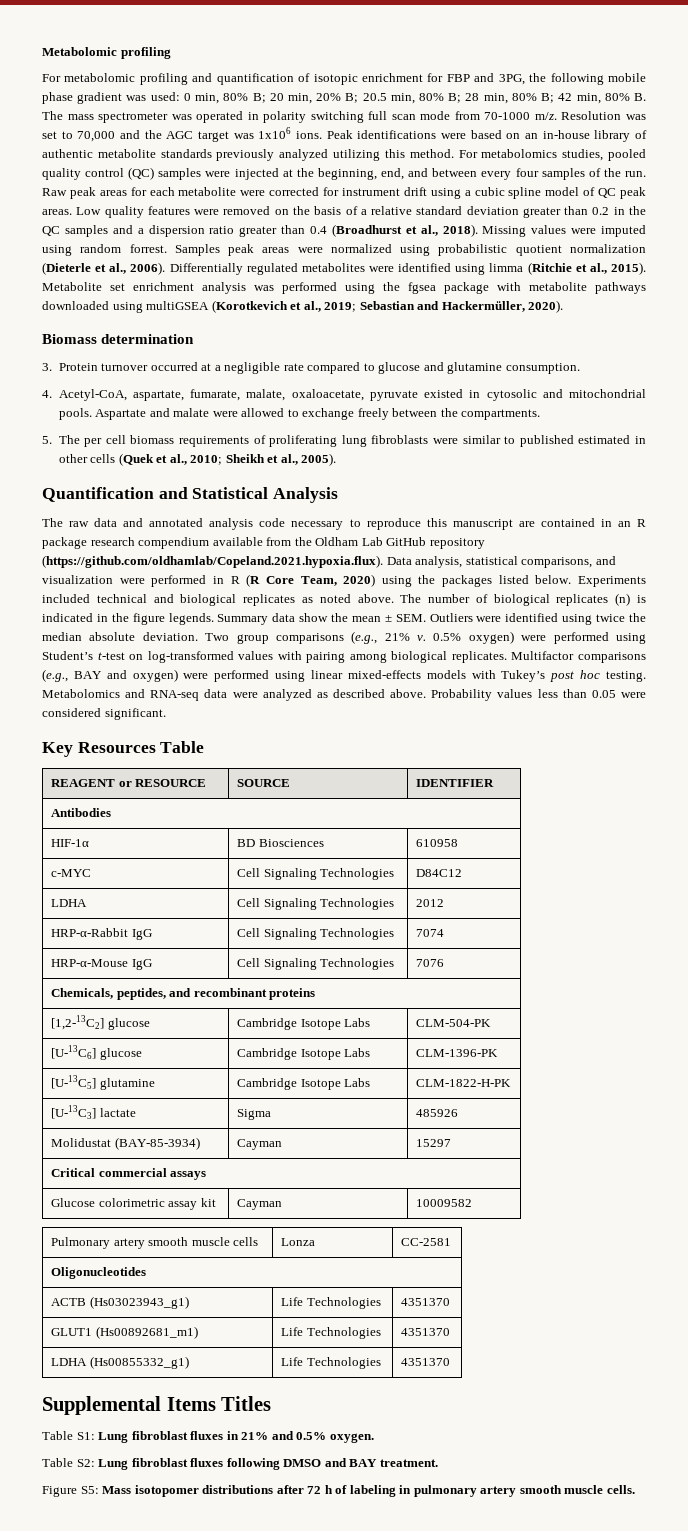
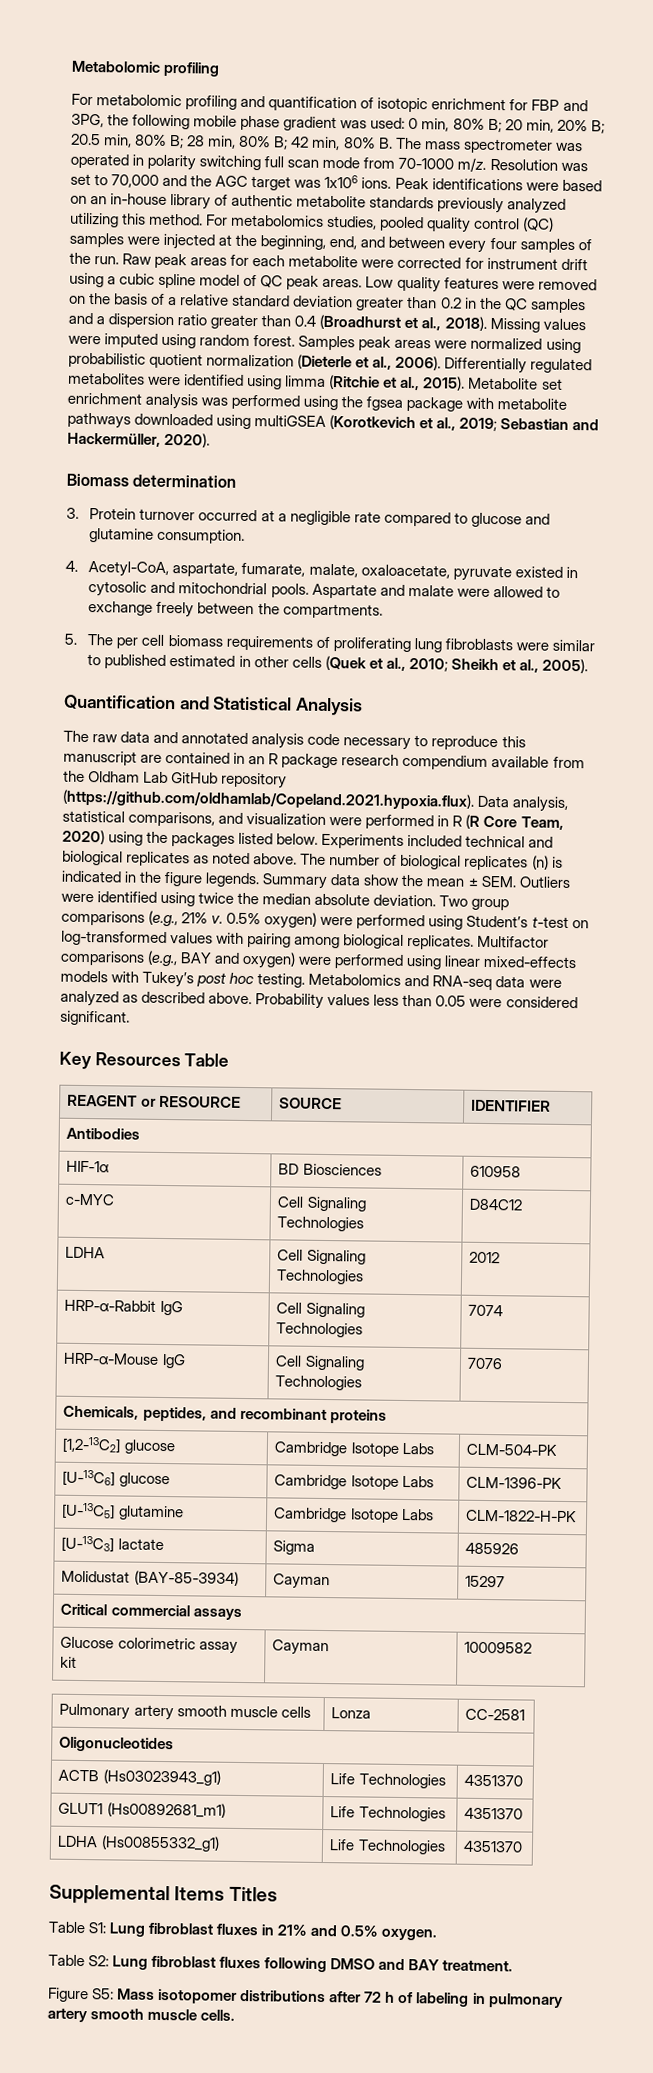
[129,244,167,253] forrest. -> [253,335,296,347] forest.

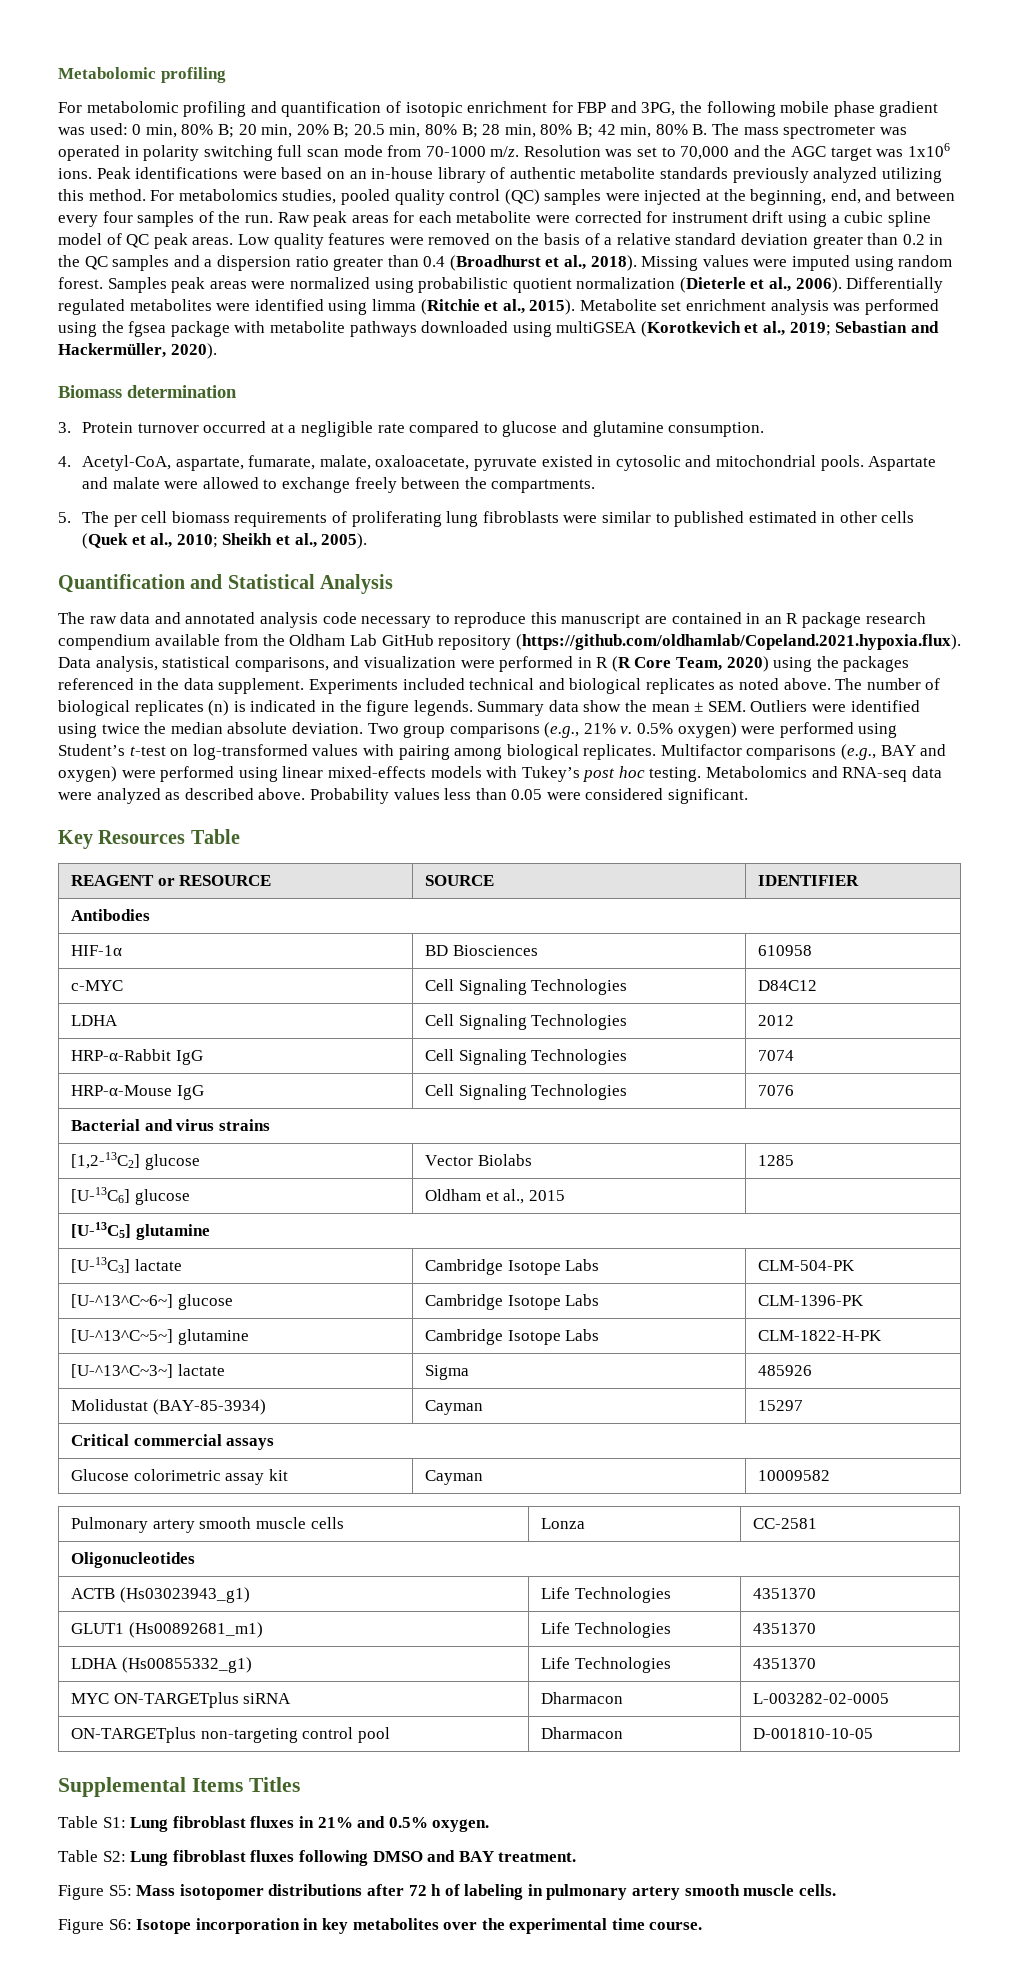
[238,832,319,845] listed below. -> [58,678,305,694] referenced in the data supplement.
[63,1405,387,1424] [62,1436,175,1455] Chemicals, peptides, and recombinant proteins // [1,2-13C2] glucose -> [71,1119,270,1131] [71,1152,200,1170] [425,1154,532,1166] [758,1155,795,1166] [71,1187,190,1205] [425,1189,565,1204] [71,1222,210,1240] [71,1257,182,1273] Bacterial and virus strains // [1,2-13C2] glucose | Vector Biolabs | 1285 // [U-13C6] glucose | Oldham et al., 2015 | // [U-13C5] glutamine // [U-13C3] lactate
[62,1469,116,1487] [U-13C6] -> [71,1294,174,1308] [U-^13^C~6~]
[62,1502,116,1520] [U-13C5] -> [71,1329,174,1343] [U-^13^C~5~]
[61,1535,115,1553] [U-13C3] -> [71,1364,174,1378] [U-^13^C~3~]
(524, 1846) none -> [71,1692,292,1708] [541,1692,624,1704] [753,1693,890,1704] [71,1727,390,1743] [541,1727,624,1739] [753,1728,874,1739] // MYC ON-TARGETplus siRNA | Dharmacon | L-003282-02-0005 // ON-TARGETplus non-targeting control pool | Dharmacon | D-001810-10-05
(236, 2015) none -> [58,1918,703,1934] // Figure S6: Isotope incorporation in key metabolites over the experimental time course.

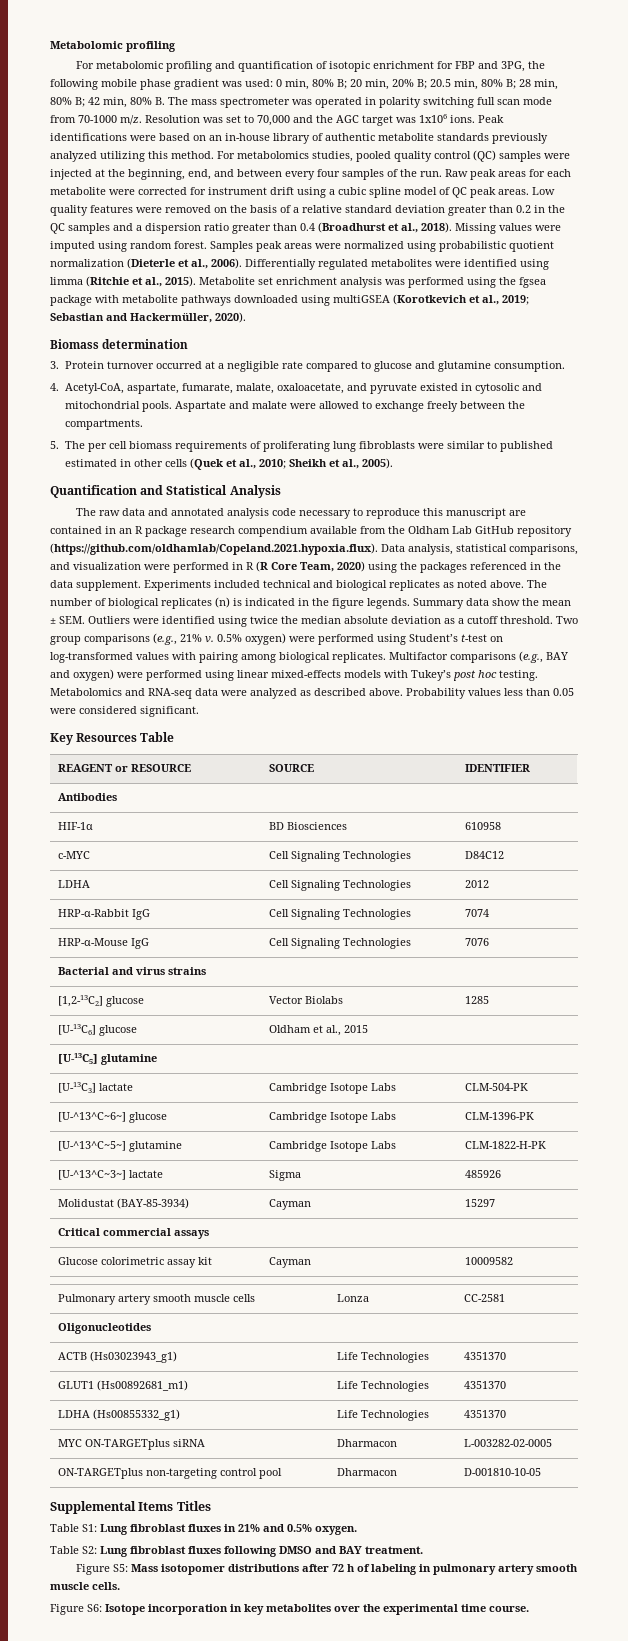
(470, 462) none -> [346,383,367,391] and
[291,722,363,734] deviation. -> [391,616,553,624] deviation as a cutoff threshold.

